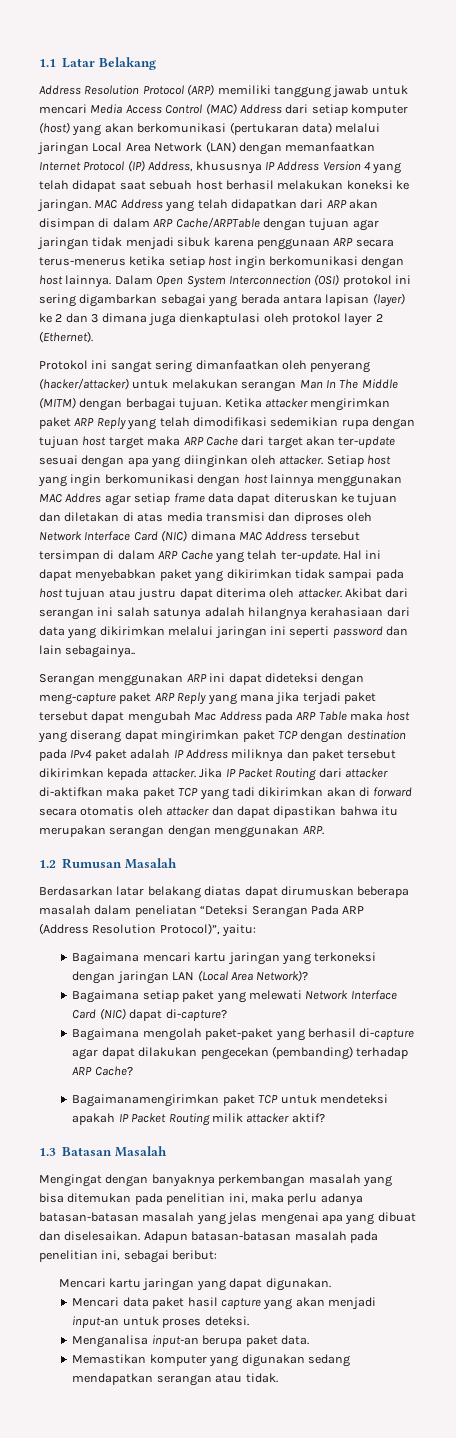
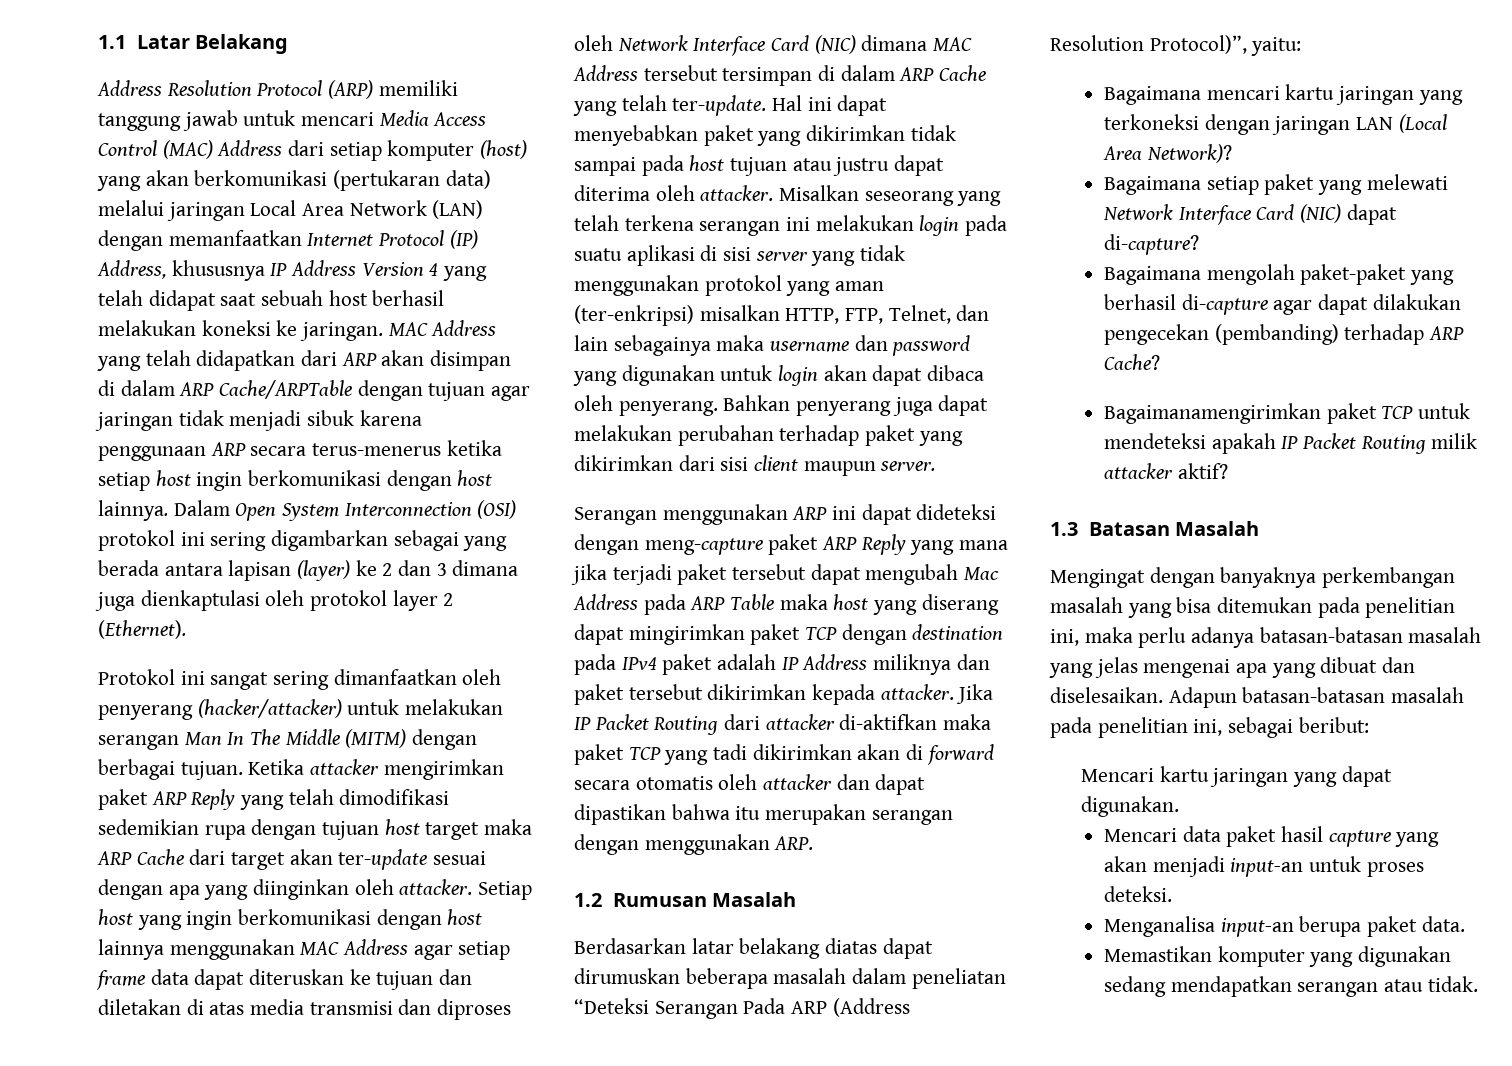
[65,493,102,503] Addres -> [343,939,409,955] Address
[345,588,409,598] [39,607,410,620] [39,626,408,639] [39,645,136,658] Akibat dari serangan ini salah satunya adalah hilangnya kerahasiaan dari data yang dikirimkan melalui jaringan ini seperti password dan lain sebagainya.. -> [779,185,1002,206] [574,215,1008,236] [574,245,906,266] [574,275,885,296] [574,305,990,326] [574,335,971,356] [573,365,985,386] [574,395,989,416] [574,425,963,446] [574,455,936,476] Misalkan seseorang yang telah terkena serangan ini melakukan login pada suatu aplikasi di sisi server yang tidak menggunakan protokol yang aman (ter-enkripsi) misalkan HTTP, FTP, Telnet, dan lain sebagainya maka username dan password yang digunakan untuk login akan dapat dibaca oleh penyerang. Bahkan penyerang juga dapat melakukan perubahan terhadap paket yang dikirimkan dari sisi client maupun server.

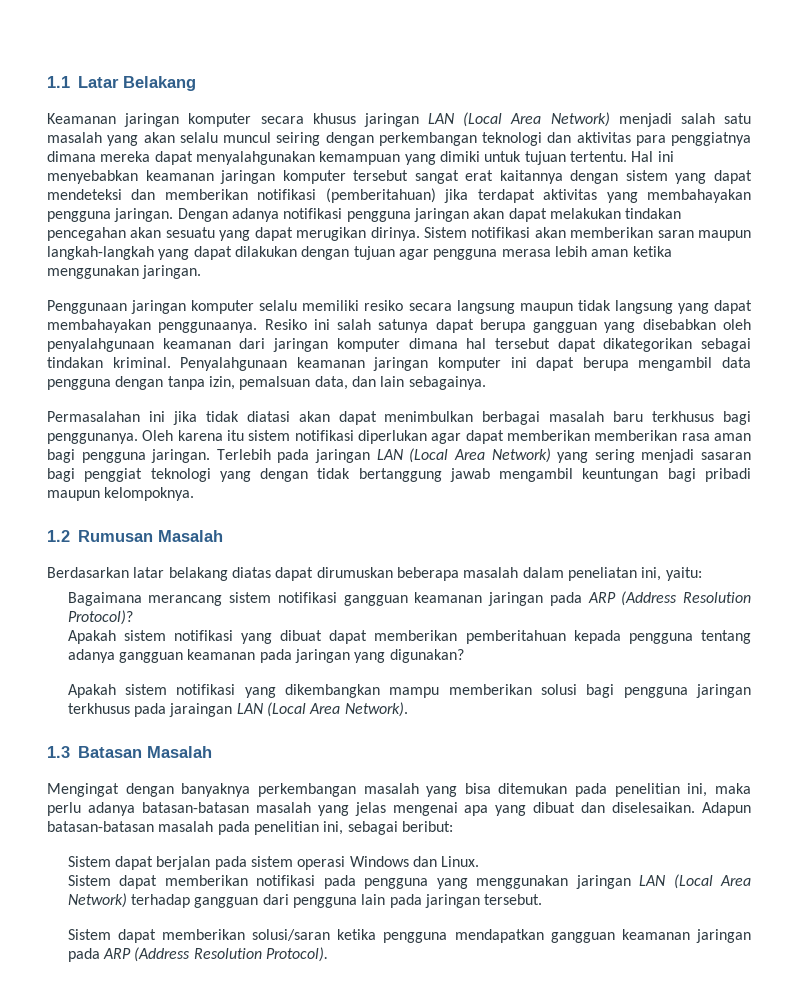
[97,80,458,99] [98,110,487,131] [98,140,528,161] [97,170,491,191] [98,200,484,221] [98,230,478,251] [97,260,488,281] [98,290,445,311] [98,320,497,341] [97,350,512,371] [98,380,531,401] [95,410,422,431] [98,440,502,461] [98,470,493,491] [98,500,517,521] [98,530,508,551] [98,560,519,581] [95,590,454,611] [98,620,186,639] [98,669,502,690] [98,699,504,720] [98,729,478,750] [98,759,504,780] [98,789,450,810] [98,819,533,840] [97,849,487,870] [98,879,533,900] [98,909,483,930] [98,939,511,960] [96,969,473,990] [98,999,512,1020] [574,35,973,56] [573,65,987,86] [573,95,888,116] [574,125,956,146] [574,155,945,176] [574,185,1002,206] [574,215,1008,236] [574,245,906,266] [574,275,885,296] [574,305,990,326] [574,335,971,356] [573,365,985,386] [574,395,989,416] [574,425,963,446] [574,455,936,476] [574,504,997,525] [574,534,1009,555] [571,564,1000,585] [573,594,999,615] [574,624,1004,645] [574,654,990,675] [574,684,994,705] [574,714,992,735] [574,744,994,765] [574,774,926,795] [574,804,953,825] [574,834,814,855] Address Resolution Protocol (ARP) memiliki tanggung jawab untuk mencari Media Access Control (MAC) Address dari setiap komputer (host) yang akan berkomunikasi (pertukaran data) melalui jaringan Local Area Network (LAN) dengan memanfaatkan Internet Protocol (IP) Address, khususnya IP Address Version 4 yang telah didapat saat sebuah host berhasil melakukan koneksi ke jaringan. MAC Address yang telah didapatkan dari ARP akan disimpan di dalam ARP Cache/ARPTable dengan tujuan agar jaringan tidak menjadi sibuk karena penggunaan ARP secara terus-menerus ketika setiap host ingin berkomunikasi dengan host lainnya. Dalam Open System Interconnection (OSI) protokol ini sering digambarkan sebagai yang berada antara lapisan (layer) ke 2 dan 3 dimana juga dienkaptulasi oleh protokol layer 2 (Ethernet). // Protokol ini sangat sering dimanfaatkan oleh penyerang (hacker/attacker) untuk melakukan serangan Man In The Middle (MITM) dengan berbagai tujuan. Ketika attacker mengirimkan paket ARP Reply yang telah dimodifikasi sedemikian rupa dengan tujuan host target maka ARP Cache dari target akan ter-update sesuai dengan apa yang diinginkan oleh attacker. Setiap host yang ingin berkomunikasi dengan host lainnya menggunakan MAC Address agar setiap frame data dapat diteruskan ke tujuan dan diletakan di atas media transmisi dan diproses oleh Network Interface Card (NIC) dimana MAC Address tersebut tersimpan di dalam ARP Cache yang telah ter-update. Hal ini dapat menyebabkan paket yang dikirimkan tidak sampai pada host tujuan atau justru dapat diterima oleh attacker. Misalkan seseorang yang telah terkena serangan ini melakukan login pada suatu aplikasi di sisi server yang tidak menggunakan protokol yang aman (ter-enkripsi) misalkan HTTP, FTP, Telnet, dan lain sebagainya maka username dan password yang digunakan untuk login akan dapat dibaca oleh penyerang. Bahkan penyerang juga dapat melakukan perubahan terhadap paket yang dikirimkan dari sisi client maupun server. // Serangan menggunakan ARP ini dapat dideteksi dengan meng-capture paket ARP Reply yang mana jika terjadi paket tersebut dapat mengubah Mac Address pada ARP Table maka host yang diserang dapat mingirimkan paket TCP dengan destination pada IPv4 paket adalah IP Address miliknya dan paket tersebut dikirimkan kepada attacker. Jika IP Packet Routing dari attacker di-aktifkan maka paket TCP yang tadi dikirimkan akan di forward secara otomatis oleh attacker dan dapat dipastikan bahwa itu merupakan serangan dengan menggunakan ARP. -> [47,112,751,127] [47,132,751,146] [47,151,674,165] [47,170,752,184] [47,188,752,203] [47,208,682,222] [47,227,751,241] [47,246,672,260] [47,265,202,279] [47,300,753,314] [47,319,751,333] [47,338,751,352] [47,357,752,371] [47,376,486,390] [47,411,751,425] [47,430,752,444] [47,448,752,463] [47,468,751,482] [47,487,195,501] Keamanan jaringan komputer secara khusus jaringan LAN (Local Area Network) menjadi salah satu masalah yang akan selalu muncul seiring dengan perkembangan teknologi dan aktivitas para penggiatnya dimana mereka dapat menyalahgunakan kemampuan yang dimiki untuk tujuan tertentu. Hal ini menyebabkan keamanan jaringan komputer tersebut sangat erat kaitannya dengan sistem yang dapat mendeteksi dan memberikan notifikasi (pemberitahuan) jika terdapat aktivitas yang membahayakan pengguna jaringan. Dengan adanya notifikasi pengguna jaringan akan dapat melakukan tindakan pencegahan akan sesuatu yang dapat merugikan dirinya. Sistem notifikasi akan memberikan saran maupun langkah-langkah yang dapat dilakukan dengan tujuan agar pengguna merasa lebih aman ketika menggunakan jaringan. // Penggunaan jaringan komputer selalu memiliki resiko secara langsung maupun tidak langsung yang dapat membahayakan penggunaanya. Resiko ini salah satunya dapat berupa gangguan yang disebabkan oleh penyalahgunaan keamanan dari jaringan komputer dimana hal tersebut dapat dikategorikan sebagai tindakan kriminal. Penyalahgunaan keamanan jaringan komputer ini dapat berupa mengambil data pengguna dengan tanpa izin, pemalsuan data, dan lain sebagainya. // Permasalahan ini jika tidak diatasi akan dapat menimbulkan berbagai masalah baru terkhusus bagi penggunanya. Oleh karena itu sistem notifikasi diperlukan agar dapat memberikan memberikan rasa aman bagi pengguna jaringan. Terlebih pada jaringan LAN (Local Area Network) yang sering menjadi sasaran bagi penggiat teknologi yang dengan tidak bertanggung jawab mengambil keuntungan bagi pribadi maupun kelompoknya.
[574,998,910,1019] [1050,35,1302,56] [1104,84,1463,105] [1104,114,1447,135] [1103,144,1232,163] [1104,174,1448,195] [1103,204,1397,225] [1104,234,1200,255] [1104,264,1455,285] [1104,294,1461,315] [1104,324,1465,345] [1104,354,1161,370] [1104,403,1471,424] [1104,433,1478,454] [1104,463,1228,479] “Deteksi Serangan Pada ARP (Address Resolution Protocol)”, yaitu: // Bagaimana mencari kartu jaringan yang terkoneksi dengan jaringan LAN (Local Area Network)? // Bagaimana setiap paket yang melewati Network Interface Card (NIC) dapat di-capture? // Bagaimana mengolah paket-paket yang berhasil di-capture agar dapat dilakukan pengecekan (pembanding) terhadap ARP Cache? // Bagaimanamengirimkan paket TCP untuk mendeteksi apakah IP Packet Routing milik attacker aktif? -> [641,567,702,581] [67,591,752,606] [67,610,133,625] [67,630,751,644] [67,649,464,663] [67,684,751,698] [67,702,408,717] ini, yaitu: // Bagaimana merancang sistem notifikasi gangguan keamanan jaringan pada ARP (Address Resolution Protocol)? // Apakah sistem notifikasi yang dibuat dapat memberikan pemberitahuan kepada pengguna tentang adanya gangguan keamanan pada jaringan yang digunakan? // Apakah sistem notifikasi yang dikembangkan mampu memberikan solusi bagi pengguna jaringan terkhusus pada jaraingan LAN (Local Area Network).
[1080,766,1392,787] [1080,796,1179,817] [1104,826,1440,847] [1104,856,1424,877] [1104,886,1173,902] [1104,916,1465,937] [1104,946,1452,967] [1104,976,1478,997] Mencari kartu jaringan yang dapat digunakan. // Mencari data paket hasil capture yang akan menjadi input-an untuk proses deteksi. // Menganalisa input-an berupa paket data. // Memastikan komputer yang digunakan sedang mendapatkan serangan atau tidak. -> [67,856,480,870] [67,874,751,889] [67,893,543,908] [67,929,752,943] [67,947,328,962] Sistem dapat berjalan pada sistem operasi Windows dan Linux. // Sistem dapat memberikan notifikasi pada pengguna yang menggunakan jaringan LAN (Local Area Network) terhadap gangguan dari pengguna lain pada jaringan tersebut. // Sistem dapat memberikan solusi/saran ketika pengguna mendapatkan gangguan keamanan jaringan pada ARP (Address Resolution Protocol).

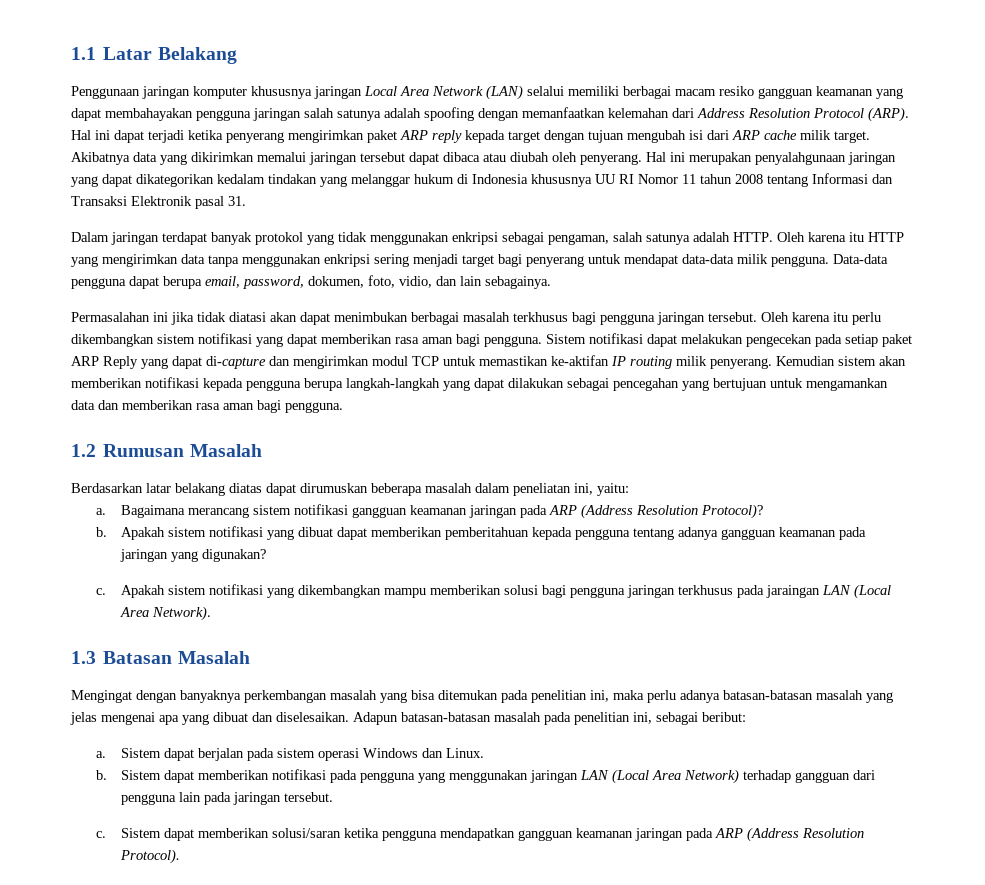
[47,112,751,127] [47,132,751,146] [47,151,674,165] [47,170,752,184] [47,188,752,203] [47,208,682,222] [47,227,751,241] [47,246,672,260] [47,265,202,279] [47,300,753,314] [47,319,751,333] [47,338,751,352] [47,357,752,371] [47,376,348,390] Keamanan jaringan komputer secara khusus jaringan LAN (Local Area Network) menjadi salah satu masalah yang akan selalu muncul seiring dengan perkembangan teknologi dan aktivitas para penggiatnya dimana mereka dapat menyalahgunakan kemampuan yang dimiki untuk tujuan tertentu. Hal ini menyebabkan keamanan jaringan komputer tersebut sangat erat kaitannya dengan sistem yang dapat mendeteksi dan memberikan notifikasi (pemberitahuan) jika terdapat aktivitas yang membahayakan pengguna jaringan. Dengan adanya notifikasi pengguna jaringan akan dapat melakukan tindakan pencegahan akan sesuatu yang dapat merugikan dirinya. Sistem notifikasi akan memberikan saran maupun langkah-langkah yang dapat dilakukan dengan tujuan agar pengguna merasa lebih aman ketika menggunakan jaringan. // Penggunaan jaringan komputer selalu memiliki resiko secara langsung maupun tidak langsung yang dapat membahayakan penggunaanya. Resiko ini salah satunya dapat berupa gangguan yang disebabkan oleh penyalahgunaan keamanan dari jaringan komputer dimana hal tersebut dapat dikategorikan sebagai tindakan kriminal. Penyalahgunaan keamanan jaringan komputer ini dapat berupa mengambil data pengguna dengan tanpa izin, pemalsuan data, -> [71,85,903,100] [71,107,909,122] [71,130,870,143] [71,152,896,165] [71,173,893,187] [71,196,246,209] [71,232,904,245] [71,254,888,267] [71,275,432,289] Penggunaan jaringan komputer khususnya jaringan Local Area Network (LAN) selalui memiliki berbagai macam resiko gangguan keamanan yang dapat membahayakan pengguna jaringan salah satunya adalah spoofing dengan memanfaatkan kelemahan dari Address Resolution Protocol (ARP). Hal ini dapat terjadi ketika penyerang mengirimkan paket ARP reply kepada target dengan tujuan mengubah isi dari ARP cache milik target. Akibatnya data yang dikirimkan memalui jaringan tersebut dapat dibaca atau diubah oleh penyerang. Hal ini merupakan penyalahgunaan jaringan yang dapat dikategorikan kedalam tindakan yang melanggar hukum di Indonesia khususnya UU RI Nomor 11 tahun 2008 tentang Informasi dan Transaksi Elektronik pasal 31. // Dalam jaringan terdapat banyak protokol yang tidak menggunakan enkripsi sebagai pengaman, salah satunya adalah HTTP. Oleh karena itu HTTP yang mengirimkan data tanpa menggunakan enkripsi sering menjadi target bagi penyerang untuk mendapat data-data milik pengguna. Data-data pengguna dapat berupa email, password, dokumen, foto, vidio,
[384,411,474,422] menimbulkan -> [334,312,408,322] menimbukan
[613,411,644,422] baru -> (510, 317) none
[47,430,752,444] [47,448,752,463] [47,468,751,482] [47,487,195,501] penggunanya. Oleh karena itu sistem notifikasi diperlukan agar dapat memberikan memberikan rasa aman bagi pengguna jaringan. Terlebih pada jaringan LAN (Local Area Network) yang sering menjadi sasaran bagi penggiat teknologi yang dengan tidak bertanggung jawab mengambil keuntungan bagi pribadi maupun kelompoknya. -> [600,312,881,325] [71,333,912,347] [71,355,906,369] [71,377,888,391] [71,400,343,413] pengguna jaringan tersebut. Oleh karena itu perlu dikembangkan sistem notifikasi yang dapat memberikan rasa aman bagi pengguna. Sistem notifikasi dapat melakukan pengecekan pada setiap paket ARP Reply yang dapat di-capture dan mengirimkan modul TCP untuk memastikan ke-aktifan IP routing milik penyerang. Kemudian sistem akan memberikan notifikasi kepada pengguna berupa langkah-langkah yang dapat dilakukan sebagai pencegahan yang bertujuan untuk mengamankan data dan memberikan rasa aman bagi pengguna.
(702, 574) none -> [95,508,106,515] a.
(133, 617) none -> [95,527,107,537] b.
(464, 656) none -> [95,588,106,595] c.
(453, 826) none -> [95,751,106,758] a.
(480, 861) none -> [95,770,107,780] b.
(543, 899) none -> [95,831,106,838] c.

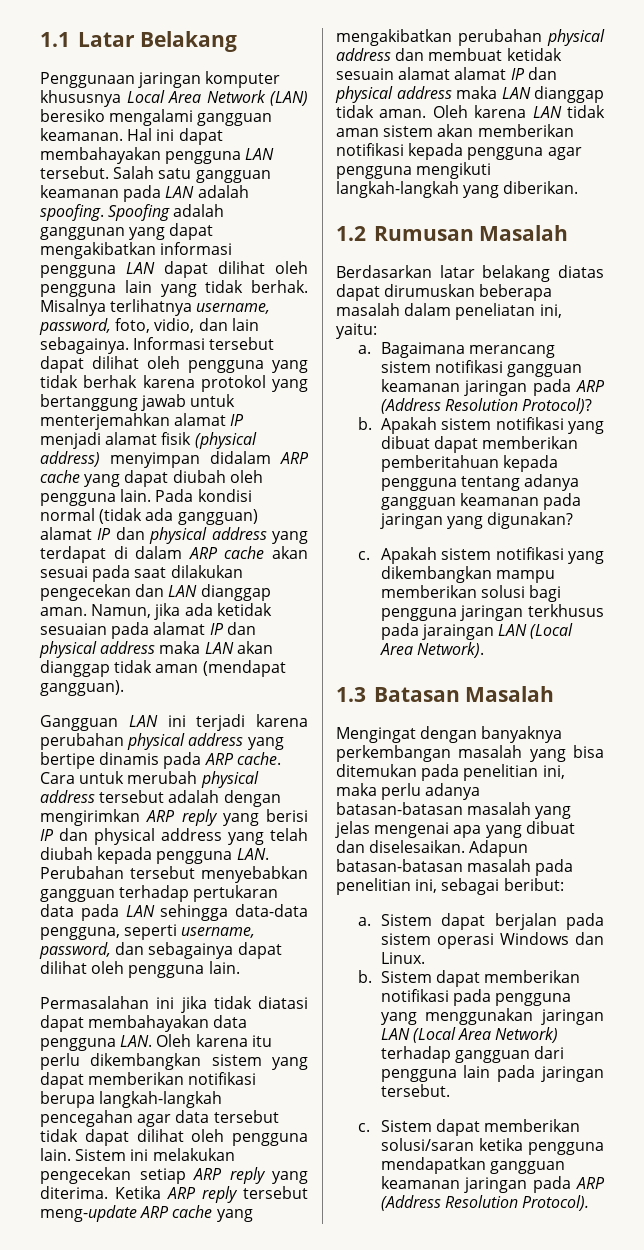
[314,86,362,99] jaringan -> (121, 98) none
[527,86,903,99] [71,107,909,122] [71,130,870,143] [71,152,896,165] [71,173,893,187] [71,196,246,209] [71,232,904,245] [71,254,888,267] [71,276,364,289] selalui memiliki berbagai macam resiko gangguan keamanan yang dapat membahayakan pengguna jaringan salah satunya adalah spoofing dengan memanfaatkan kelemahan dari Address Resolution Protocol (ARP). Hal ini dapat terjadi ketika penyerang mengirimkan paket ARP reply kepada target dengan tujuan mengubah isi dari ARP cache milik target. Akibatnya data yang dikirimkan memalui jaringan tersebut dapat dibaca atau diubah oleh penyerang. Hal ini merupakan penyalahgunaan jaringan yang dapat dikategorikan kedalam tindakan yang melanggar hukum di Indonesia khususnya UU RI Nomor 11 tahun 2008 tentang Informasi dan Transaksi Elektronik pasal 31. // Dalam jaringan terdapat banyak protokol yang tidak menggunakan enkripsi sebagai pengaman, salah satunya adalah HTTP. Oleh karena itu HTTP yang mengirimkan data tanpa menggunakan enkripsi sering menjadi target bagi penyerang untuk mendapat data-data milik pengguna. Data-data pengguna dapat berupa email, password, dokumen, -> [40,109,273,126] [40,128,223,145] [40,147,275,164] [40,166,271,183] [40,185,249,202] [40,204,225,221] [40,223,214,240] [40,242,233,259] [40,261,308,278] [40,280,308,297] [40,299,271,316] [39,318,111,335] beresiko mengalami gangguan keamanan. Hal ini dapat membahayakan pengguna LAN tersebut. Salah satu gangguan keamanan pada LAN adalah spoofing. Spoofing adalah ganggunan yang dapat mengakibatkan informasi pengguna LAN dapat dilihat oleh pengguna lain yang tidak berhak. Misalnya terlihatnya username, password,
(551, 282) none -> [133,337,275,350] [40,356,308,373] [40,375,308,392] [40,394,236,411] [40,413,245,430] [40,432,257,449] [40,451,309,468] [40,470,263,487] [40,489,252,506] [40,508,258,525] [40,527,308,544] [40,546,308,563] [40,565,243,582] [40,584,271,601] [40,603,272,620] [40,622,256,639] [39,641,273,658] [40,660,286,677] [40,680,124,696] [40,714,308,731] [40,733,284,750] [40,752,281,769] [40,771,259,788] [40,790,281,807] [40,809,308,826] [40,828,308,845] [40,847,269,864] [40,866,308,883] [40,885,279,902] [40,904,308,921] [40,924,256,940] [39,942,282,959] [40,961,240,978] Informasi tersebut dapat dilihat oleh pengguna yang tidak berhak karena protokol yang bertanggung jawab untuk menterjemahkan alamat IP menjadi alamat fisik (physical address) menyimpan didalam ARP cache yang dapat diubah oleh pengguna lain. Pada kondisi normal (tidak ada gangguan) alamat IP dan physical address yang terdapat di dalam ARP cache akan sesuai pada saat dilakukan pengecekan dan LAN dianggap aman. Namun, jika ada ketidak sesuaian pada alamat IP dan physical address maka LAN akan dianggap tidak aman (mendapat gangguan). // Gangguan LAN ini terjadi karena perubahan physical address yang bertipe dinamis pada ARP cache. Cara untuk merubah physical address tersebut adalah dengan mengirimkan ARP reply yang berisi IP dan physical address yang telah diubah kepada pengguna LAN. Perubahan tersebut menyebabkan gangguan terhadap pertukaran data pada LAN sehingga data-data pengguna, seperti username, password, dan sebagainya dapat dilihat oleh pengguna lain.
[270,312,757,325] akan dapat menimbukan berbagai masalah terkhusus bagi pengguna jaringan tersebut. -> [40,1015,248,1032] [40,1035,153,1051] dapat membahayakan data pengguna LAN.
[198,333,252,344] notifikasi -> (262, 1060) none
[395,333,912,347] [71,355,835,369] rasa aman bagi pengguna. Sistem notifikasi dapat melakukan pengecekan pada setiap paket ARP Reply yang dapat di-capture dan mengirimkan modul TCP untuk memastikan ke-aktifan IP routing milik penyerang. Kemudian -> [188,1072,257,1085] [40,1091,223,1108] [40,1110,279,1127] [40,1129,308,1146] [40,1148,235,1161] [40,1167,308,1184] [40,1186,308,1203] [40,1205,253,1222] [336,29,605,46] [336,48,562,61] [336,67,557,80] [335,86,604,103] [336,105,605,118] [336,128,379,137] notifikasi berupa langkah-langkah pencegahan agar data tersebut tidak dapat dilihat oleh pengguna lain. Sistem ini melakukan pengecekan setiap ARP reply yang diterima. Ketika ARP reply tersebut meng-update ARP cache yang mengakibatkan perubahan physical address dan membuat ketidak sesuain alamat alamat IP dan physical address maka LAN dianggap tidak aman. Oleh karena LAN tidak aman
[304,378,888,391] [71,400,343,413] berupa langkah-langkah yang dapat dilakukan sebagai pencegahan yang bertujuan untuk mengamankan data dan memberikan rasa aman bagi pengguna. -> [547,147,582,160] [336,162,492,179] [336,181,579,198] agar pengguna mengikuti langkah-langkah yang diberikan.

